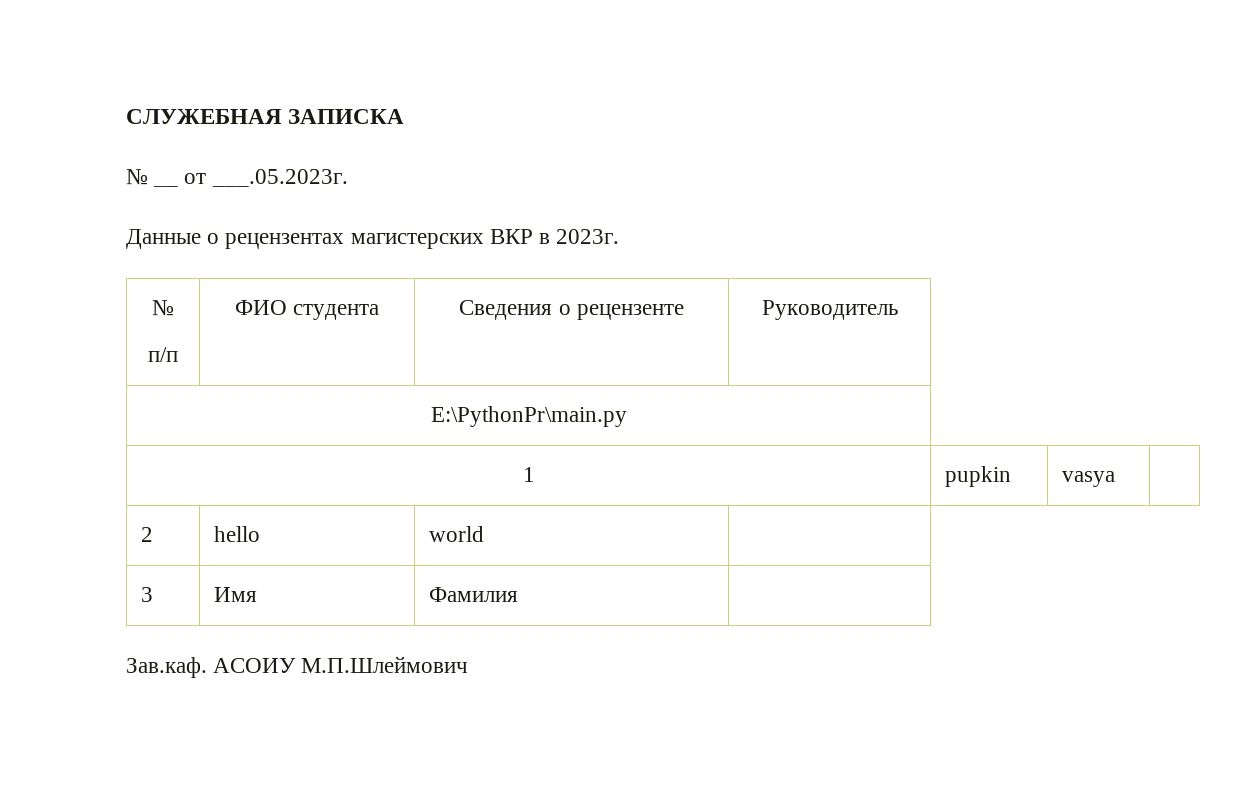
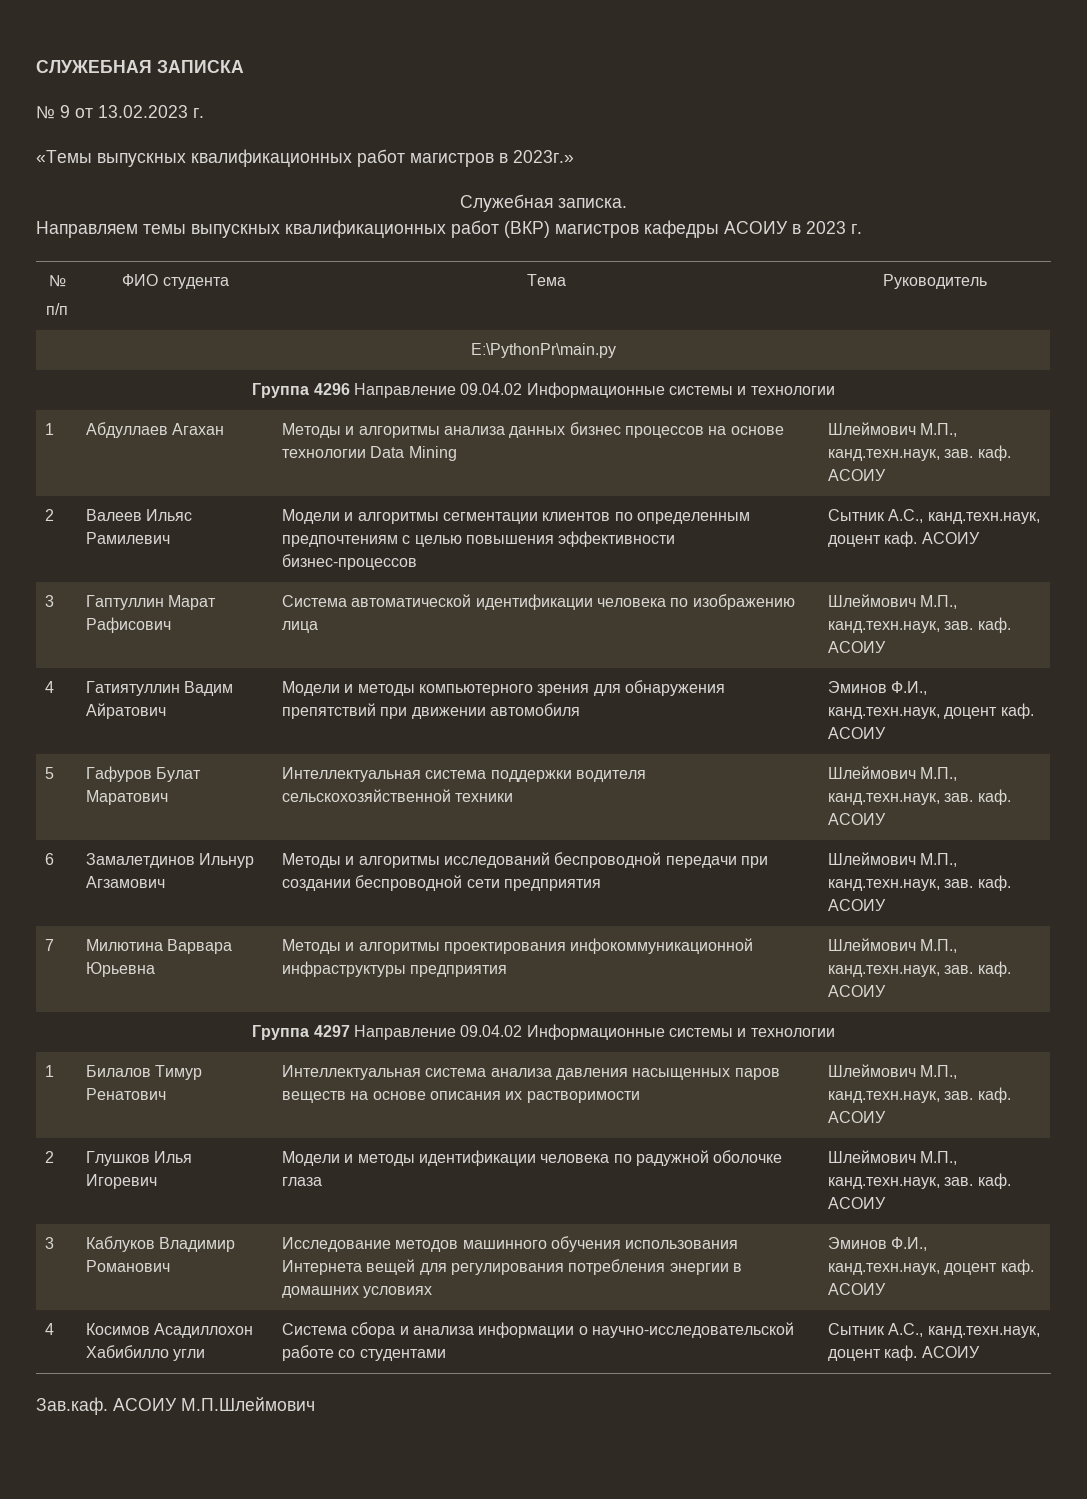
[153,184,179,187] [184,169,348,187] [126,229,620,249] __ от ___.05.2023г. // Данные о рецензентах магистерских ВКР в 2023г. -> [60,105,204,118] [36,149,574,167] [460,194,627,212] [36,220,862,238] 9 от 13.02.2023 г. // «Темы выпускных квалификационных работ магистров в 2023г.» // Служебная записка. // Направляем темы выпускных квалификационных работ (ВКР) магистров кафедры АСОИУ в 2023 г.
[459,300,684,320] Сведения о рецензенте -> [527,274,566,286] Тема
[522,467,535,482] [944,466,1011,487] [1061,471,1115,487] [140,527,153,542] [213,526,260,542] [428,526,484,542] [140,587,153,602] [213,587,257,602] [428,587,518,602] 1 | pupkin | vasya | // 2 | hello | world | // 3 | Имя | Фамилия | -> [252,382,835,398] [45,423,55,435] [86,422,225,438] [282,422,784,438] [282,446,457,461] [828,422,958,437] [828,445,1011,461] [828,469,887,481] [45,509,55,521] [86,509,193,521] [86,532,171,544] [282,509,751,524] [282,531,676,547] [282,554,418,570] [828,509,1040,524] [828,531,980,547] [45,595,55,607] [86,595,217,610] [86,617,172,633] [282,594,795,610] [282,621,319,633] [828,594,958,609] [828,617,1011,633] [828,641,887,653] [45,681,55,693] [86,681,234,696] [86,703,167,719] [282,680,726,696] [282,703,581,719] [828,681,928,695] [828,703,1034,719] [828,727,887,739] [45,767,55,779] [86,766,202,782] [86,790,169,805] [282,767,647,782] [282,789,514,802] [828,766,958,781] [828,789,1011,805] [828,813,887,825] [45,853,55,865] [86,853,255,868] [86,876,166,888] [282,852,769,868] [282,875,602,891] [828,852,958,867] [828,875,1011,891] [828,899,887,911] [45,939,55,951] [86,939,233,954] [86,962,156,977] [282,938,754,954] [282,961,508,977] [828,938,958,953] [828,961,1011,977] [828,985,887,997] [252,1024,835,1040] [45,1065,55,1077] [86,1065,203,1080] [86,1088,167,1100] [282,1065,780,1080] [282,1091,640,1103] [828,1064,958,1079] [828,1087,1011,1103] [828,1111,887,1123] [45,1151,55,1163] [86,1151,193,1166] [86,1174,158,1189] [282,1150,783,1166] [282,1177,323,1186] [828,1150,958,1165] [828,1173,1011,1189] [828,1197,887,1209] [45,1237,55,1249] [86,1236,236,1252] [86,1260,171,1272] [282,1236,739,1252] [282,1259,743,1275] [282,1286,433,1298] [828,1237,928,1251] [828,1259,1034,1275] [828,1283,887,1295] [45,1323,55,1335] [86,1323,254,1338] [86,1345,206,1361] [282,1322,795,1338] [282,1345,446,1361] [828,1323,1040,1338] [828,1345,980,1361] Группа 4296 Направление 09.04.02 Информационные системы и технологии // 1 | Абдуллаев Агахан | Методы и алгоритмы анализа данных бизнес процессов на основе технологии Data Mining | Шлеймович М.П., канд.техн.наук, зав. каф. АСОИУ // 2 | Валеев Ильяс Рамилевич | Модели и алгоритмы сегментации клиентов по определенным предпочтениям с целью повышения эффективности бизнес-процессов | Сытник А.С., канд.техн.наук, доцент каф. АСОИУ // 3 | Гаптуллин Марат Рафисович | Система автоматической идентификации человека по изображению лица | Шлеймович М.П., канд.техн.наук, зав. каф. АСОИУ // 4 | Гатиятуллин Вадим Айратович | Модели и методы компьютерного зрения для обнаружения препятствий при движении автомобиля | Эминов Ф.И., канд.техн.наук, доцент каф. АСОИУ // 5 | Гафуров Булат Маратович | Интеллектуальная система поддержки водителя сельскохозяйственной техники | Шлеймович М.П., канд.техн.наук, зав. каф. АСОИУ // 6 | Замалетдинов Ильнур Агзамович | Методы и алгоритмы исследований беспроводной передачи при создании беспроводной сети предприятия | Шлеймович М.П., канд.техн.наук, зав. каф. АСОИУ // 7 | Милютина Варвара Юрьевна | Методы и алгоритмы проектирования инфокоммуникационной инфраструктуры предприятия | Шлеймович М.П., канд.техн.наук, зав. каф. АСОИУ // Группа 4297 Направление 09.04.02 Информационные системы и технологии // 1 | Билалов Тимур Ренатович | Интеллектуальная система анализа давления насыщенных паров веществ на основе описания их растворимости | Шлеймович М.П., канд.техн.наук, зав. каф. АСОИУ // 2 | Глушков Илья Игоревич | Модели и методы идентификации человека по радужной оболочке глаза | Шлеймович М.П., канд.техн.наук, зав. каф. АСОИУ // 3 | Каблуков Владимир Романович | Исследование методов машинного обучения использования Интернета вещей для регулирования потребления энергии в домашних условиях | Эминов Ф.И., канд.техн.наук, доцент каф. АСОИУ // 4 | Косимов Асадиллохон Хабибилло угли | Система сбора и анализа информации о научно-исследовательской работе со студентами | Сытник А.С., канд.техн.наук, доцент каф. АСОИУ

